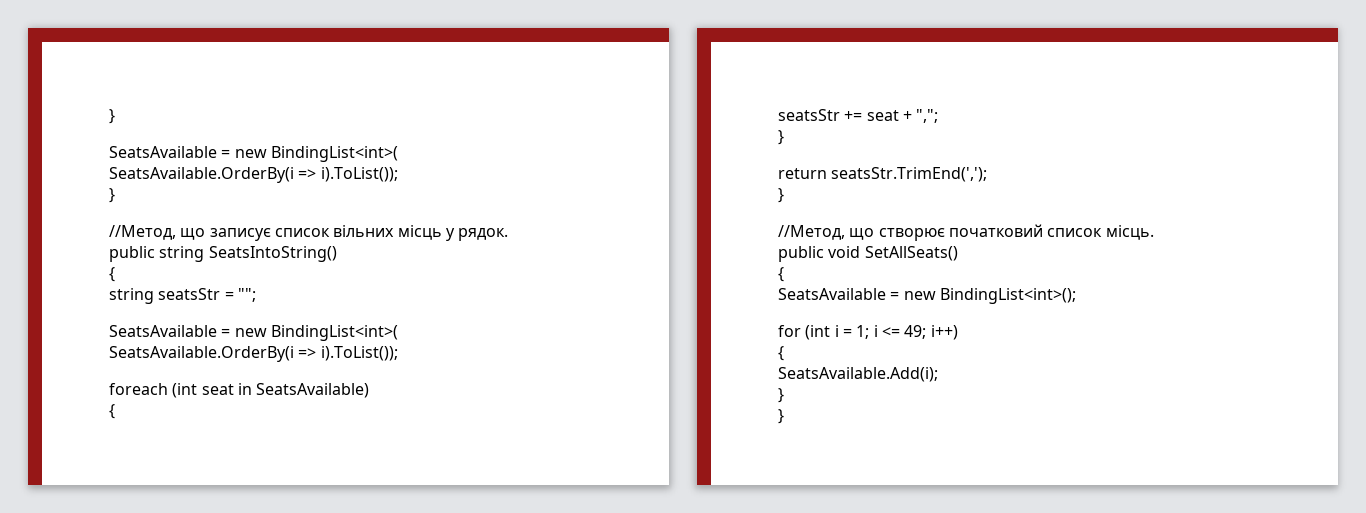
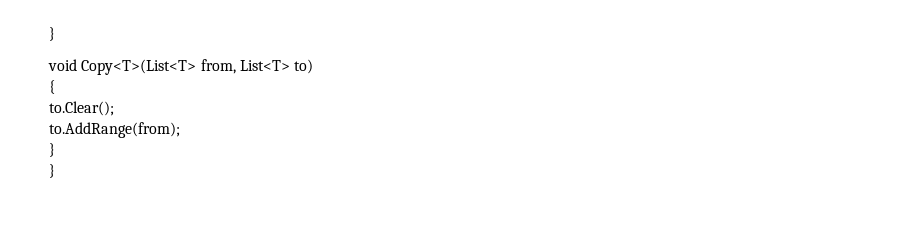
[109,109,115,124] [109,146,398,162] [109,167,398,183] [109,188,115,203] [109,225,509,241] [109,246,337,262] [109,267,115,282] [109,288,256,304] [109,325,398,341] [109,346,398,362] [109,383,370,398] [109,404,115,419] [778,109,939,123] [778,130,784,145] [778,167,988,182] [778,188,784,203] [778,224,1154,241] [778,246,958,262] [778,267,784,282] [778,288,1076,304] [778,325,958,340] [778,346,784,361] [778,367,938,382] } // SeatsAvailable = new BindingList<int>( // SeatsAvailable.OrderBy(i => i).ToList()); // } // //Метод, що записує список вільних місць у рядок. // public string SeatsIntoString() // { // string seatsStr = ""; // SeatsAvailable = new BindingList<int>( // SeatsAvailable.OrderBy(i => i).ToList()); // foreach (int seat in SeatsAvailable) // { // seatsStr += seat + ","; // } // return seatsStr.TrimEnd(','); // } // //Метод, що створює початковий список місць. // public void SetAllSeats() // { // SeatsAvailable = new BindingList<int>(); // for (int i = 1; i <= 49; i++) // { // SeatsAvailable.Add(i); -> [49,27,55,41] [48,59,314,75] [49,80,55,94] [49,101,114,116] [49,122,180,138] } // void Copy<T>(List<T> from, List<T> to) // { // to.Clear(); // to.AddRange(from);

